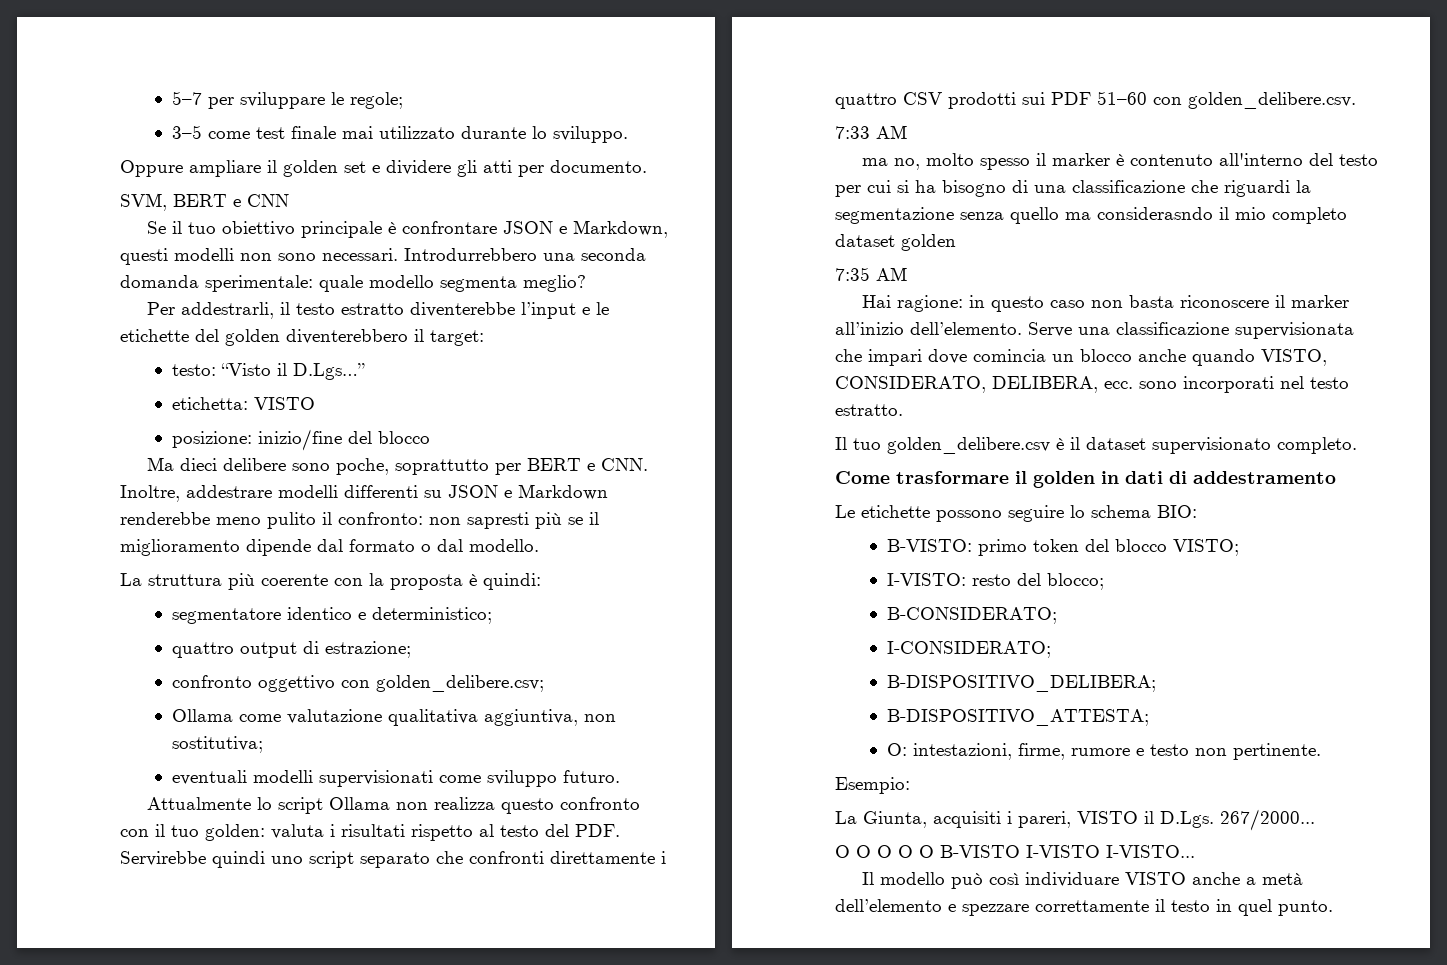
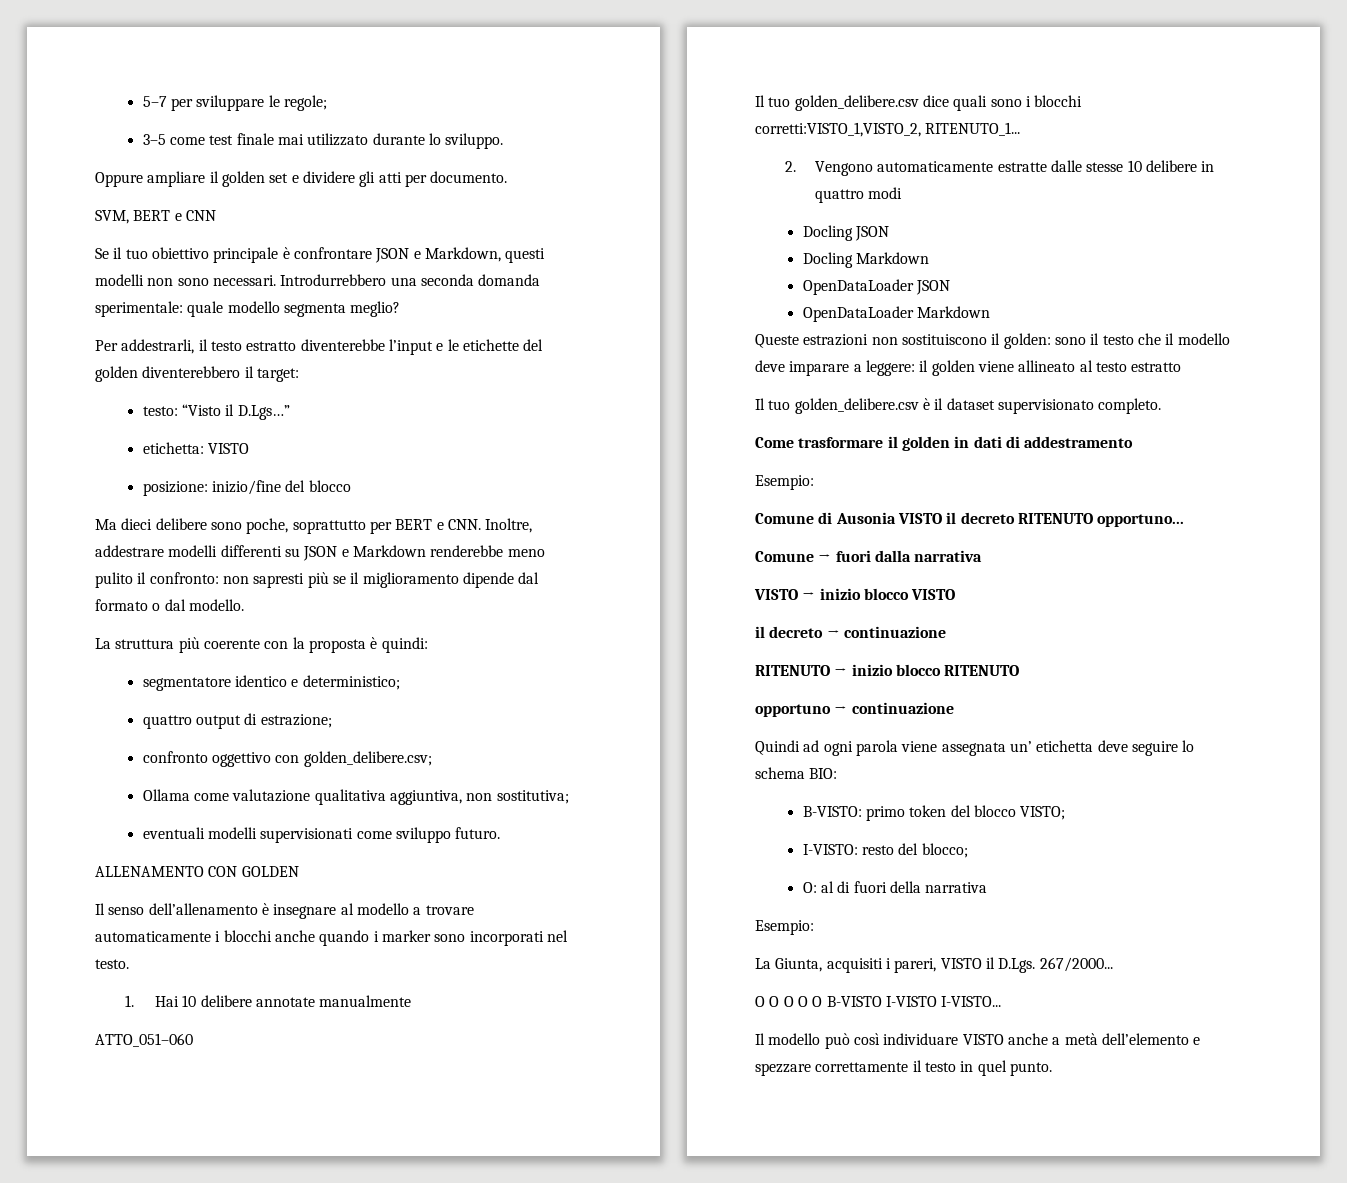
[146,797,640,814] [120,824,620,841] [120,851,666,868] [835,91,1356,109] [835,125,907,139] [861,153,1378,170] [835,180,1311,197] [835,207,1347,224] [835,234,956,251] [835,267,907,281] [861,295,1349,312] [835,322,1354,339] [835,349,1327,366] [835,376,1349,393] [835,404,903,416] Attualmente lo script Ollama non realizza questo confronto con il tuo golden: valuta i risultati rispetto al testo del PDF. Servirebbe quindi uno script separato che confronti direttamente i quattro CSV prodotti sui PDF 51–60 con golden_delibere.csv. // 7:33 AM // ma no, molto spesso il marker è contenuto all'interno del testo per cui si ha bisogno di una classificazione che riguardi la segmentazione senza quello ma considerasndo il mio completo dataset golden // 7:35 AM // Hai ragione: in questo caso non basta riconoscere il marker all’inizio dell’elemento. Serve una classificazione supervisionata che impari dove comincia un blocco anche quando VISTO, CONSIDERATO, DELIBERA, ecc. sono incorporati nel testo estratto. -> [95,866,299,877] [95,903,474,919] [95,930,568,946] [95,959,129,969] [124,995,412,1007] [95,1033,193,1047] [755,95,1083,111] [755,122,1021,137] [784,160,1215,176] [814,187,903,203] [802,225,889,241] [802,252,929,268] [802,279,950,295] [802,306,990,322] [755,333,1230,349] [755,360,1182,376] ALLENAMENTO CON GOLDEN // Il senso dell’allenamento è insegnare al modello a trovare automaticamente i blocchi anche quando i marker sono incorporati nel testo. // 1. Hai 10 delibere annotate manualmente // ATTO_051–060 // Il tuo golden_delibere.csv dice quali sono i blocchi corretti:VISTO_1,VISTO_2, RITENUTO_1... // 2. Vengono automaticamente estratte dalle stesse 10 delibere in quattro modi // Docling JSON // Docling Markdown // OpenDataLoader JSON // OpenDataLoader Markdown // Queste estrazioni non sostituiscono il golden: sono il testo che il modello deve imparare a leggere: il golden viene allineato al testo estratto
[835,505,1002,522] Le etichette possono -> [755,475,814,490] [755,512,1185,527] [755,550,983,562] [754,588,956,600] [755,626,946,638] [755,664,1020,676] [755,702,954,717] [755,740,1128,756] Esempio: // Comune di Ausonia VISTO il decreto RITENUTO opportuno... // Comune → fuori dalla narrativa // VISTO → inizio blocco VISTO // il decreto → continuazione // RITENUTO → inizio blocco RITENUTO // opportuno → continuazione // Quindi ad ogni parola viene assegnata un’ etichetta deve
[886,607,1057,624] [886,641,1051,658] [886,675,1156,692] [886,709,1149,726] [886,743,1321,760] B-CONSIDERATO; // I-CONSIDERATO; // B-DISPOSITIVO_DELIBERA; // B-DISPOSITIVO_ATTESTA; // O: intestazioni, firme, rumore e testo non pertinente. -> [802,881,988,893] O: al di fuori della narrativa

